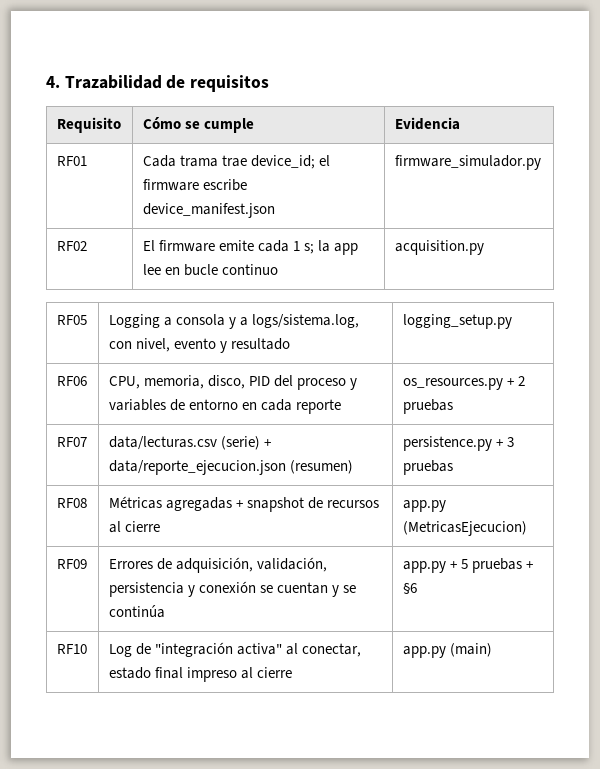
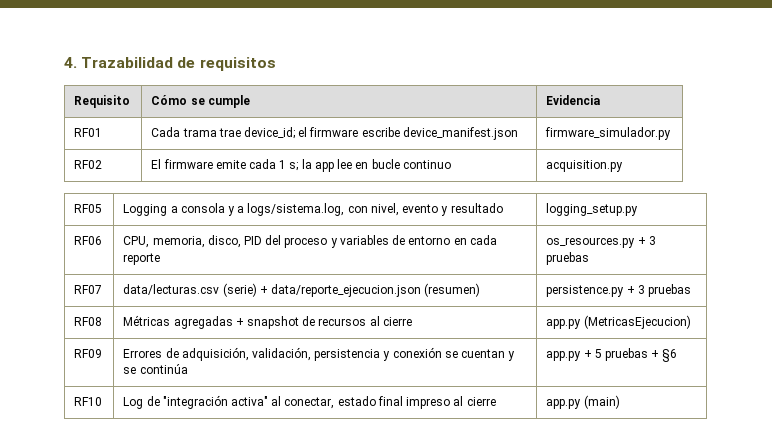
[517,376,525,386] 2 -> [648,236,656,245] 3

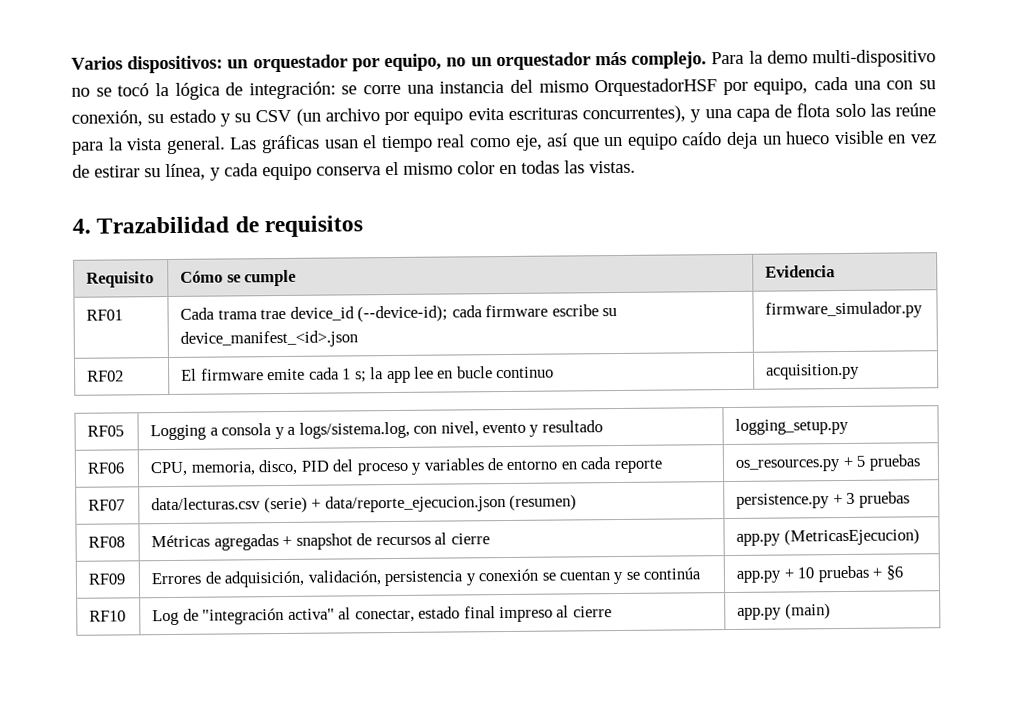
(64, 62) none -> [71,49,936,74] [71,76,937,100] [71,103,936,127] [72,130,938,155] [72,160,636,181] Varios dispositivos: un orquestador por equipo, no un orquestador más complejo. Para la demo multi-dispositivo no se tocó la lógica de integración: se corre una instancia del mismo OrquestadorHSF por equipo, cada una con su conexión, su estado y su CSV (un archivo por equipo evita escrituras concurrentes), y una capa de flota solo las reúne para la vista general. Las gráficas usan el tiempo real como eje, así que un equipo caído deja un hueco visible en vez de estirar su línea, y cada equipo conserva el mismo color en todas las vistas. //
[243,127,518,140] device_id; el firmware escribe device_manifest.json -> [289,304,617,323] [180,330,359,348] device_id (--device-id); cada firmware escribe su device_manifest_<id>.json
[648,236,656,245] 3 -> [856,455,866,467] 5
[594,349,602,358] 5 -> [797,567,815,579] 10

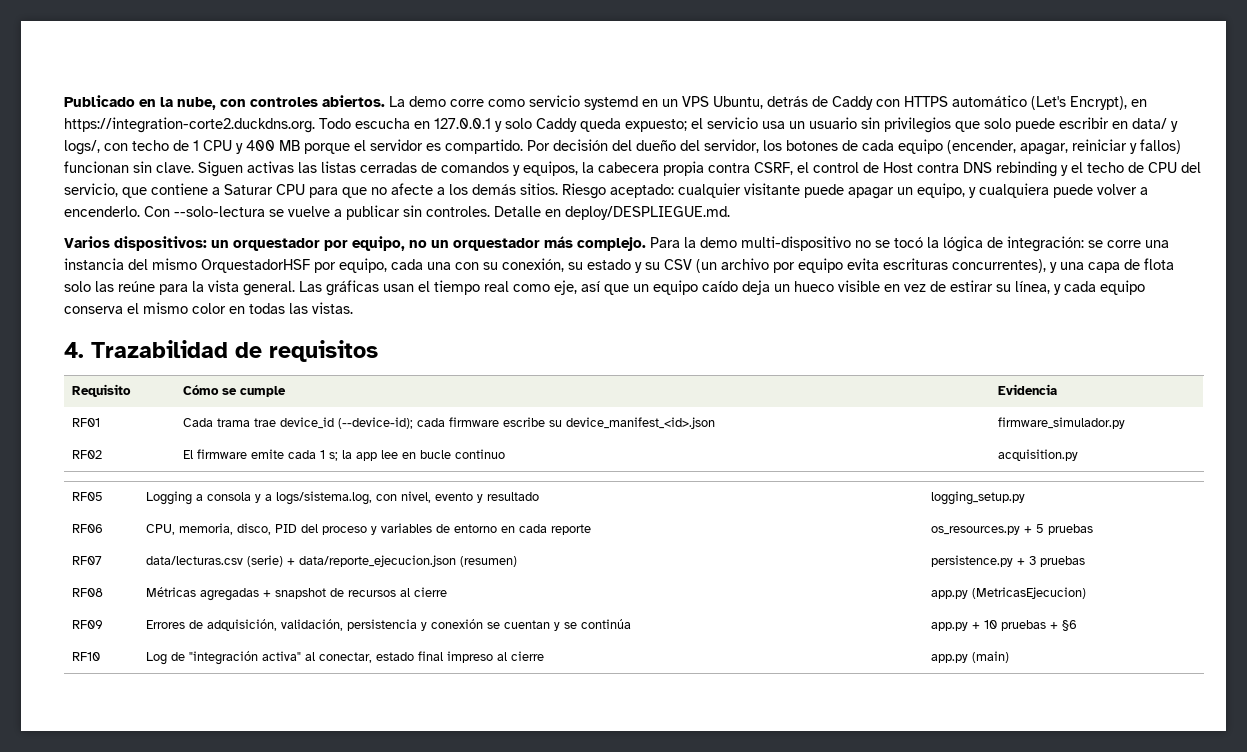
(71, 63) none -> [64,95,1147,110] [64,117,1178,133] [64,139,1181,155] [64,161,1201,177] [64,183,1148,199] [64,205,730,220] Publicado en la nube, con controles abiertos. La demo corre como servicio systemd en un VPS Ubuntu, detrás de Caddy con HTTPS automático (Let's Encrypt), en https://integration-corte2.duckdns.org. Todo escucha en 127.0.0.1 y solo Caddy queda expuesto; el servicio usa un usuario sin privilegios que solo puede escribir en data/ y logs/, con techo de 1 CPU y 400 MB porque el servidor es compartido. Por decisión del dueño del servidor, los botones de cada equipo (encender, apagar, reiniciar y fallos) funcionan sin clave. Siguen activas las listas cerradas de comandos y equipos, la cabecera propia contra CSRF, el control de Host contra DNS rebinding y el techo de CPU del servicio, que contiene a Saturar CPU para que no afecte a los demás sitios. Riesgo aceptado: cualquier visitante puede apagar un equipo, y cualquiera puede volver a encenderlo. Con --solo-lectura se vuelve a publicar sin controles. Detalle en deploy/DESPLIEGUE.md. //

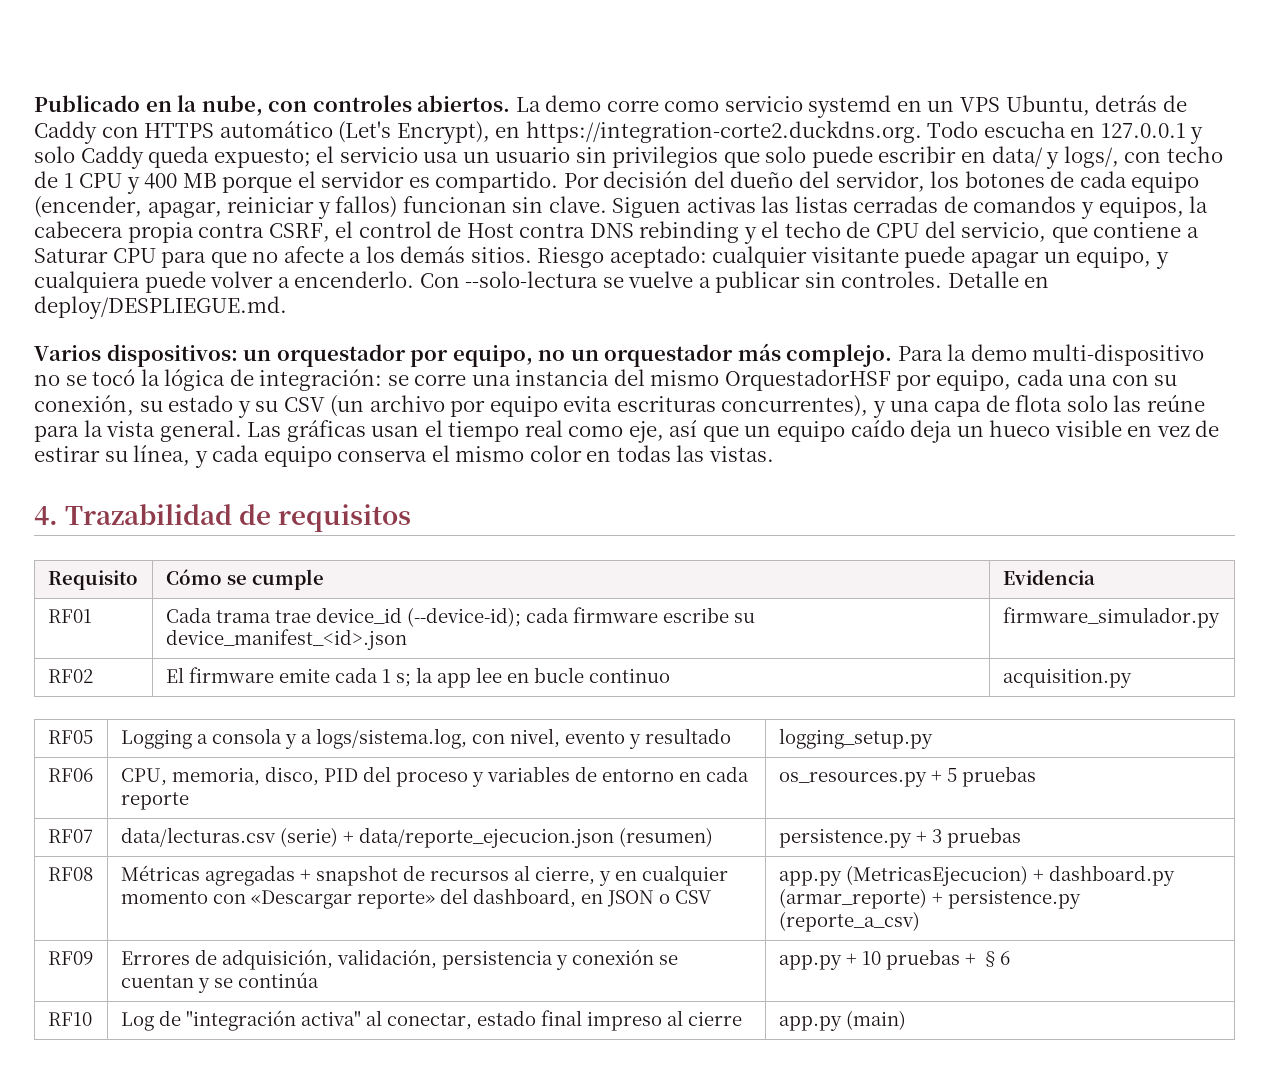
[414,587,448,597] [931,587,1087,599] cierre | app.py (MetricasEjecucion) -> [534,865,728,886] [120,888,712,909] [778,865,1175,886] [778,888,1081,909] [778,911,920,932] cierre, y en cualquier momento con «Descargar reporte» del dashboard, en JSON o CSV | app.py (MetricasEjecucion) + dashboard.py (armar_reporte) + persistence.py (reporte_a_csv)

